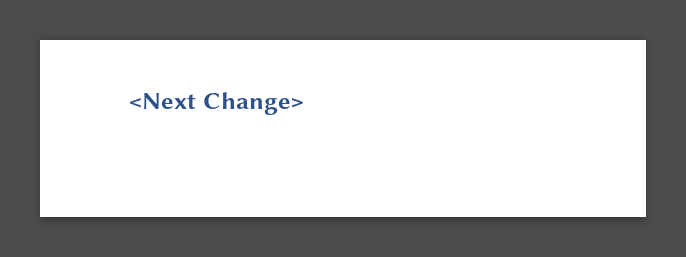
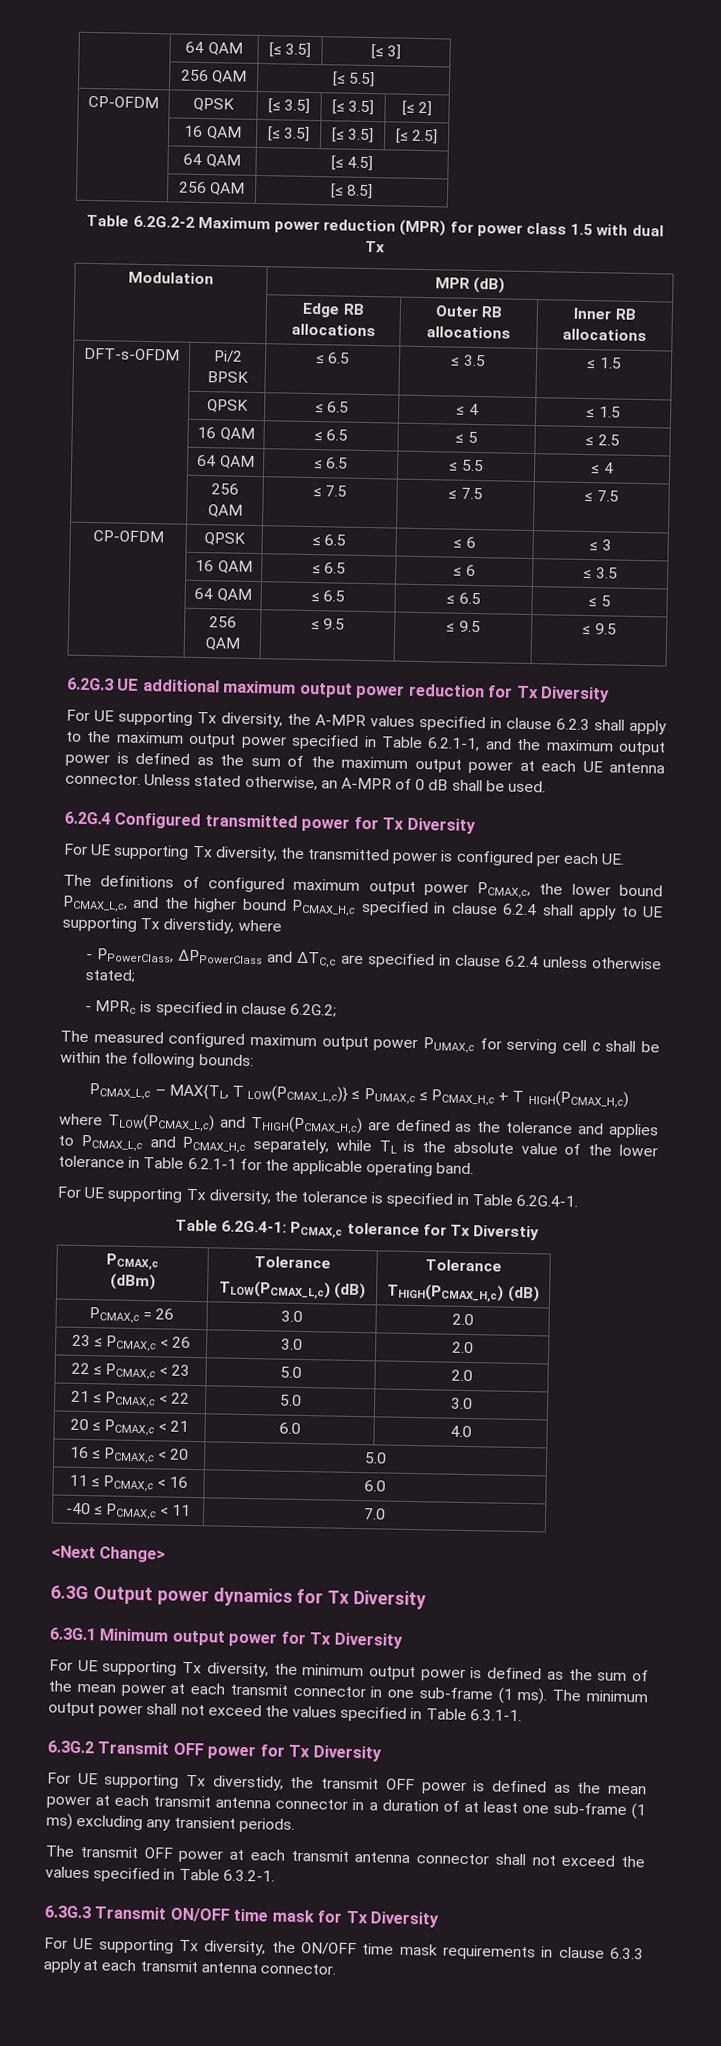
[129,92,304,115] <Next Change> -> [185,41,243,56] [268,42,312,58] [370,44,402,60] [180,69,248,84] [331,71,376,88] [88,95,159,109] [192,97,235,112] [267,98,311,114] [331,99,375,116] [401,100,433,117] [184,125,242,140] [266,126,311,142] [330,127,375,144] [394,128,439,145] [183,153,241,168] [330,155,374,172] [178,181,246,196] [329,183,374,200] [86,214,664,237] [364,240,385,253] [128,271,214,285] [434,276,506,294] [302,302,365,318] [290,323,376,337] [434,305,504,318] [426,326,511,339] [573,307,637,320] [562,328,647,342] [84,347,180,361] [212,350,243,363] [206,371,249,383] [314,352,351,364] [450,354,486,367] [586,357,622,369] [206,399,249,413] [314,401,350,413] [456,403,479,416] [586,406,621,418] [197,426,255,441] [313,429,349,441] [455,431,478,444] [585,434,620,446] [197,454,255,469] [313,457,349,469] [449,459,484,472] [591,462,614,474] [211,483,239,495] [207,504,243,518] [312,485,348,497] [448,487,483,500] [584,490,619,502] [92,530,164,543] [203,532,246,546] [311,534,347,546] [453,536,476,549] [589,539,612,551] [195,559,253,574] [311,562,347,574] [453,564,476,577] [583,567,618,579] [194,587,252,602] [310,590,346,602] [446,592,481,605] [588,595,611,607] [209,616,237,628] [204,637,240,651] [310,618,346,630] [446,620,481,633] [582,623,617,635] [67,677,611,703] [66,709,667,735] [66,730,667,756] [65,752,665,774] [65,773,547,793] [64,811,476,835] [64,843,626,867] [63,874,663,899] [62,895,663,920] [62,916,282,934] [85,948,663,970] [84,968,135,983] [84,1000,338,1018] [60,1030,660,1054] [60,1051,254,1069] [89,1083,629,1108] [59,1113,659,1139] [58,1134,658,1157] [58,1155,475,1177] [57,1186,579,1208] [174,1219,540,1241] [106,1253,159,1271] [109,1273,156,1291] [254,1256,331,1269] [217,1280,367,1300] [425,1259,502,1272] [386,1283,540,1303] [88,1307,175,1324] [280,1310,303,1322] [451,1313,474,1326] [71,1334,192,1352] [280,1338,303,1350] [451,1341,474,1354] [70,1362,191,1380] [279,1366,302,1378] [450,1369,473,1382] [70,1390,191,1408] [279,1394,302,1406] [450,1397,473,1410] [69,1418,190,1436] [278,1422,301,1434] [449,1425,472,1438] [69,1446,190,1464] [365,1452,387,1464] [68,1474,189,1492] [364,1480,386,1492] [65,1502,192,1520] [363,1508,386,1520] [51,1545,167,1563] [50,1585,427,1610] [49,1627,403,1649] [49,1659,649,1682] [48,1680,648,1705] [48,1702,522,1722] [47,1740,382,1762] [47,1772,647,1795] [46,1794,646,1820] [46,1813,295,1833] [45,1845,645,1868] [45,1866,275,1883] [44,1905,440,1928] [44,1937,644,1961] [43,1958,336,1975] | 64 QAM | [≤ 3.5] | [≤ 3] // | 256 QAM | [≤ 5.5] // CP-OFDM | QPSK | [≤ 3.5] | [≤ 3.5] | [≤ 2] // | 16 QAM | [≤ 3.5] | [≤ 3.5] | [≤ 2.5] // | 64 QAM | [≤ 4.5] // | 256 QAM | [≤ 8.5] // Table 6.2G.2-2 Maximum power reduction (MPR) for power class 1.5 with dual Tx // Modulation | MPR (dB) // | Edge RB allocations | Outer RB allocations | Inner RB allocations // DFT-s-OFDM | Pi/2 BPSK | ≤ 6.5 | ≤ 3.5 | ≤ 1.5 // | QPSK | ≤ 6.5 | ≤ 4 | ≤ 1.5 // | 16 QAM | ≤ 6.5 | ≤ 5 | ≤ 2.5 // | 64 QAM | ≤ 6.5 | ≤ 5.5 | ≤ 4 // | 256 QAM | ≤ 7.5 | ≤ 7.5 | ≤ 7.5 // CP-OFDM | QPSK | ≤ 6.5 | ≤ 6 | ≤ 3 // | 16 QAM | ≤ 6.5 | ≤ 6 | ≤ 3.5 // | 64 QAM | ≤ 6.5 | ≤ 6.5 | ≤ 5 // | 256 QAM | ≤ 9.5 | ≤ 9.5 | ≤ 9.5 // 6.2G.3 UE additional maximum output power reduction for Tx Diversity // For UE supporting Tx diversity, the A-MPR values specified in clause 6.2.3 shall apply to the maximum output power specified in Table 6.2.1-1, and the maximum output power is defined as the sum of the maximum output power at each UE antenna connector. Unless stated otherwise, an A-MPR of 0 dB shall be used. // 6.2G.4 Configured transmitted power for Tx Diversity // For UE supporting Tx diversity, the transmitted power is configured per each UE. // The definitions of configured maximum output power PCMAX,c, the lower bound PCMAX_L,c, and the higher bound PCMAX_H,c specified in clause 6.2.4 shall apply to UE supporting Tx diverstidy, where // - PPowerClass, ΔPPowerClass and ∆TC,c are specified in clause 6.2.4 unless otherwise stated; // - MPRc is specified in clause 6.2G.2; // The measured configured maximum output power PUMAX,c for serving cell c shall be within the following bounds: // PCMAX_L,c – MAX{TL, T LOW(PCMAX_L,c)} ≤ PUMAX,c ≤ PCMAX_H,c + T HIGH(PCMAX_H,c) // where TLOW(PCMAX_L,c) and THIGH(PCMAX_H,c) are defined as the tolerance and applies to PCMAX_L,c and PCMAX_H,c separately, while TL is the absolute value of the lower tolerance in Table 6.2.1-1 for the applicable operating band. // For UE supporting Tx diversity, the tolerance is specified in Table 6.2G.4-1. // Table 6.2G.4-1: PCMAX,c tolerance for Tx Diverstiy // PCMAX,c // (dBm) | Tolerance // TLOW(PCMAX_L,c) (dB) | Tolerance // THIGH(PCMAX_H,c) (dB) // PCMAX,c = 26 | 3.0 | 2.0 // 23 ≤ PCMAX,c < 26 | 3.0 | 2.0 // 22 ≤ PCMAX,c < 23 | 5.0 | 2.0 // 21 ≤ PCMAX,c < 22 | 5.0 | 3.0 // 20 ≤ PCMAX,c < 21 | 6.0 | 4.0 // 16 ≤ PCMAX,c < 20 | 5.0 // 11 ≤ PCMAX,c < 16 | 6.0 // -40 ≤ PCMAX,c < 11 | 7.0 // <Next Change> // 6.3G Output power dynamics for Tx Diversity // 6.3G.1 Minimum output power for Tx Diversity // For UE supporting Tx diversity, the minimum output power is defined as the sum of the mean power at each transmit connector in one sub-frame (1 ms). The minimum output power shall not exceed the values specified in Table 6.3.1-1. // 6.3G.2 Transmit OFF power for Tx Diversity // For UE supporting Tx diverstidy, the transmit OFF power is defined as the mean power at each transmit antenna connector in a duration of at least one sub-frame (1 ms) excluding any transient periods. // The transmit OFF power at each transmit antenna connector shall not exceed the values specified in Table 6.3.2-1. // 6.3G.3 Transmit ON/OFF time mask for Tx Diversity // For UE supporting Tx diversity, the ON/OFF time mask requirements in clause 6.3.3 apply at each transmit antenna connector.

